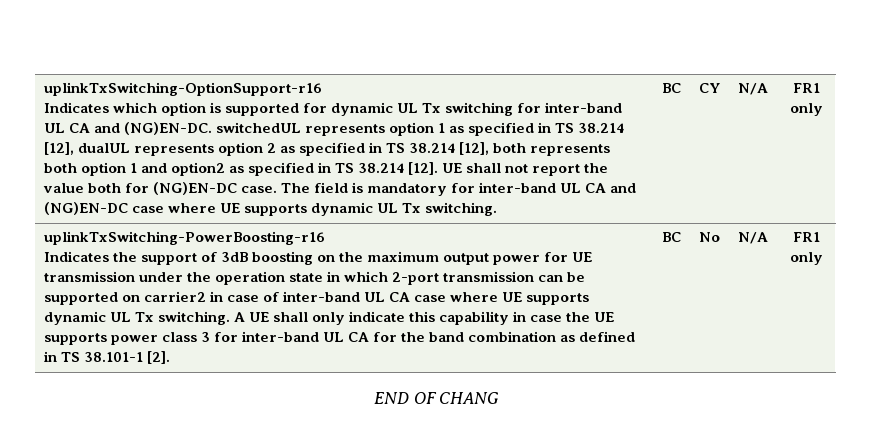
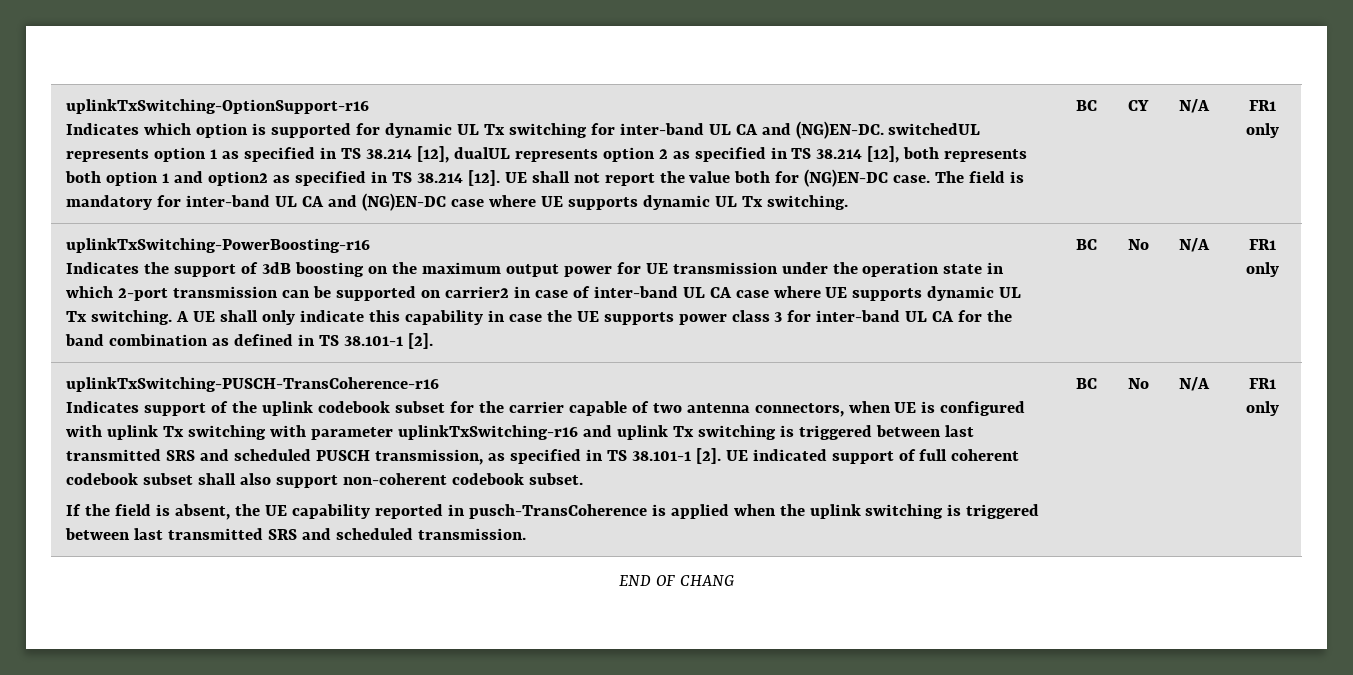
(823, 258) none -> [65,377,439,392] [65,401,1026,417] [65,425,974,440] [65,448,1020,465] [65,473,583,488] [65,504,1040,520] [64,528,526,540] [1076,378,1097,389] [1127,378,1149,389] [1178,377,1210,391] [1249,378,1276,389] [1246,401,1279,416] // uplinkTxSwitching-PUSCH-TransCoherence-r16 // Indicates support of the uplink codebook subset for the carrier capable of two antenna connectors, when UE is configured with uplink Tx switching with parameter uplinkTxSwitching-r16 and uplink Tx switching is triggered between last transmitted SRS and scheduled PUSCH transmission, as specified in TS 38.101-1 [2]. UE indicated support of full coherent codebook subset shall also support non-coherent codebook subset. // If the field is absent, the UE capability reported in pusch-TransCoherence is applied when the uplink switching is triggered between last transmitted SRS and scheduled transmission. | BC | No | N/A | FR1 only

